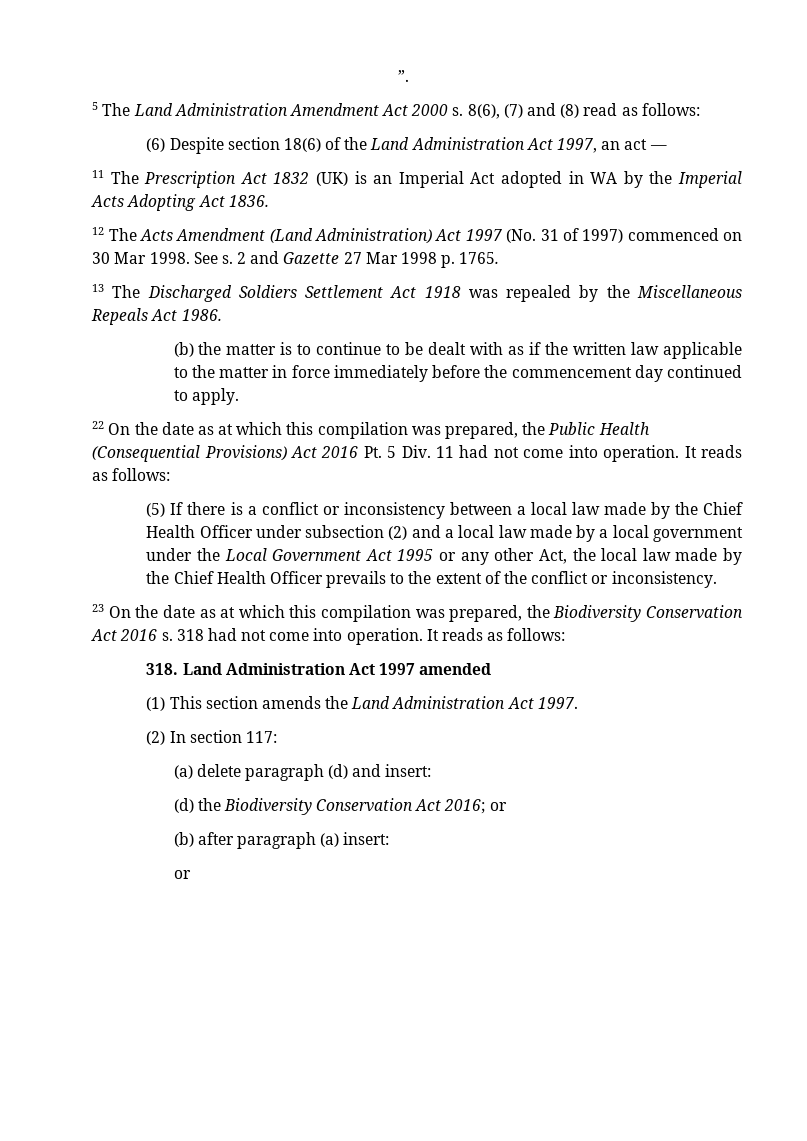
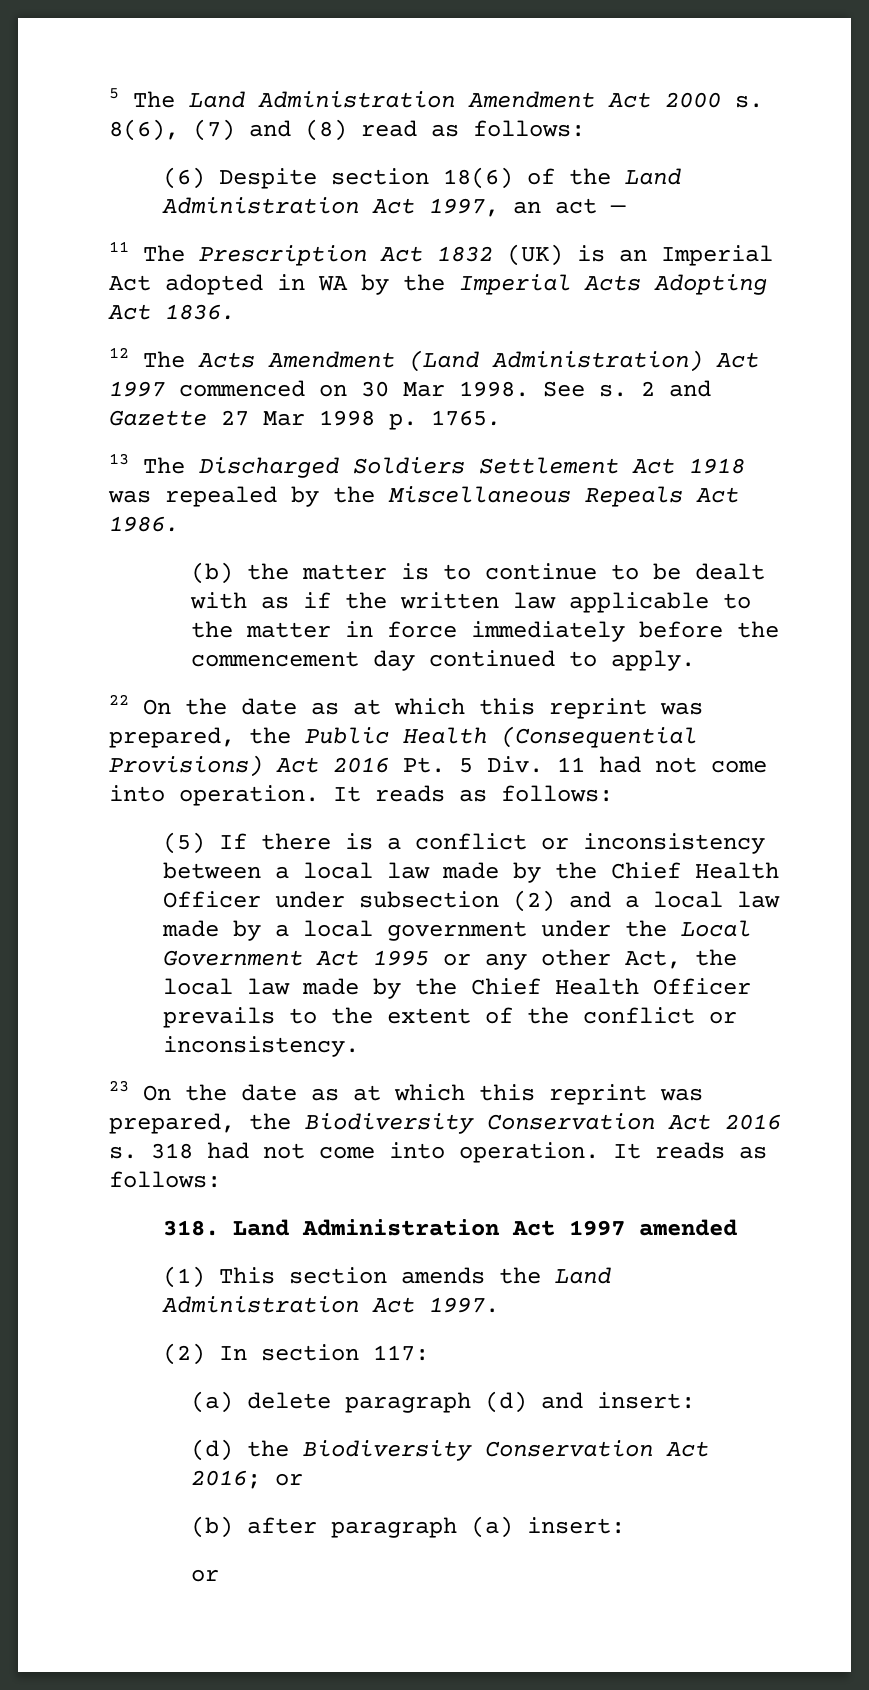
[398,70,409,82] ”. // -> (109, 93) none
[506,228,624,243] (No. 31 of 1997) -> (166, 389) none
[317,422,408,439] compilation -> [549,698,648,719] reprint
[320,605,411,622] compilation -> [549,1084,648,1105] reprint

